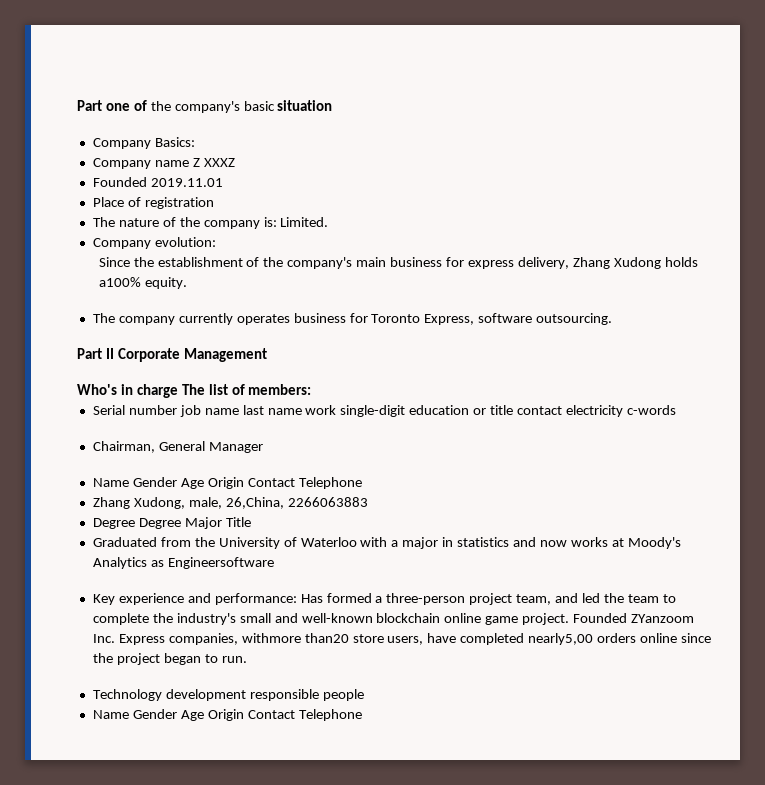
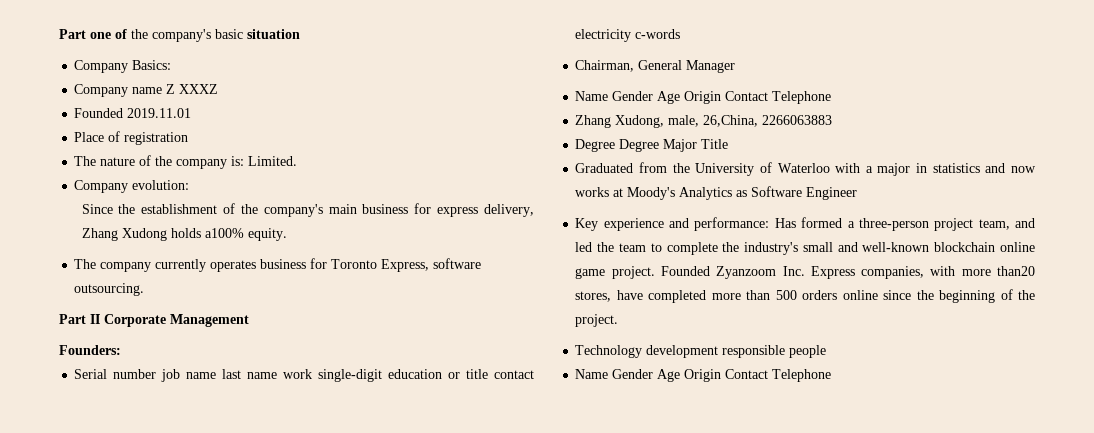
[77,384,312,398] Who's in charge The list of members: -> [59,345,121,355] Founders:
[167,557,274,569] Engineersoftware -> [751,186,858,200] Software Engineer
[631,614,695,623] ZYanzoom -> [716,266,777,279] Zyanzoom
[241,633,711,645] [92,653,247,665] withmore than20 store users, have completed nearly5,00 orders online since the project began to run. -> [930,266,1035,276] [575,289,1036,303] [575,314,619,327] with more than20 stores, have completed more than 500 orders online since the beginning of the project.

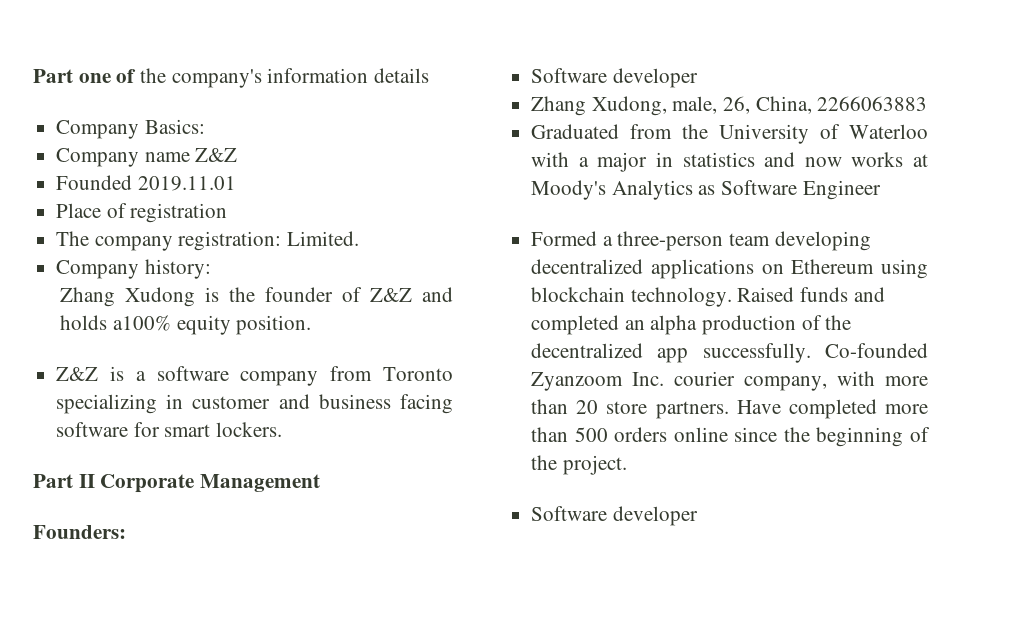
[215,29,300,39] basic situation -> [267,68,430,83] information details
[166,84,219,94] Z XXXZ -> [195,148,238,162] Z&Z
[100,155,298,169] [74,180,190,193] [81,203,535,217] [81,228,287,241] [74,258,482,272] [74,283,145,296] nature of the company is: Limited. // Company evolution: // Since the establishment of the company's main business for express delivery, Zhang Xudong holds a100% equity. // The company currently operates business for Toronto Express, software outsourcing. -> [94,231,360,251] [56,259,211,279] [60,287,453,307] [60,315,312,335] [56,366,453,386] [56,394,453,414] [56,422,283,437] company registration: Limited. // Company history: // Zhang Xudong is the founder of Z&Z and holds a100% equity position. // Z&Z is a software company from Toronto specializing in customer and business facing software for smart lockers.
[74,369,534,382] [575,29,681,42] [575,60,736,73] [575,91,832,104] Serial number job name last name work single-digit education or title contact electricity c-words // Chairman, General Manager // Name Gender Age Origin Contact Telephone -> [531,68,698,88] Software developer
[703,115,759,127] 26,China, -> [723,96,812,114] 26, China,
[575,139,729,152] // Degree Degree Major Title -> (928, 103) none
[575,217,1035,231] [575,242,1035,255] [575,266,1035,279] [575,290,643,302] Key experience and performance: Has formed a three-person project team, and led the team to complete the industry's small and well-known blockchain online game project. Founded Zyanzoom Inc. Express companies, with more than20 stores, have -> [531,231,871,251] [531,259,928,279] [531,287,885,307] [531,315,852,335] [531,343,928,363] [531,371,928,391] [531,399,781,419] Formed a three-person team developing decentralized applications on Ethereum using blockchain technology. Raised funds and completed an alpha production of the decentralized app successfully. Co-founded Zyanzoom Inc. courier company, with more than 20 store partners. Have
[575,345,827,358] [575,369,832,382] Technology development responsible people // Name Gender Age Origin Contact Telephone -> [531,506,698,526] Software developer

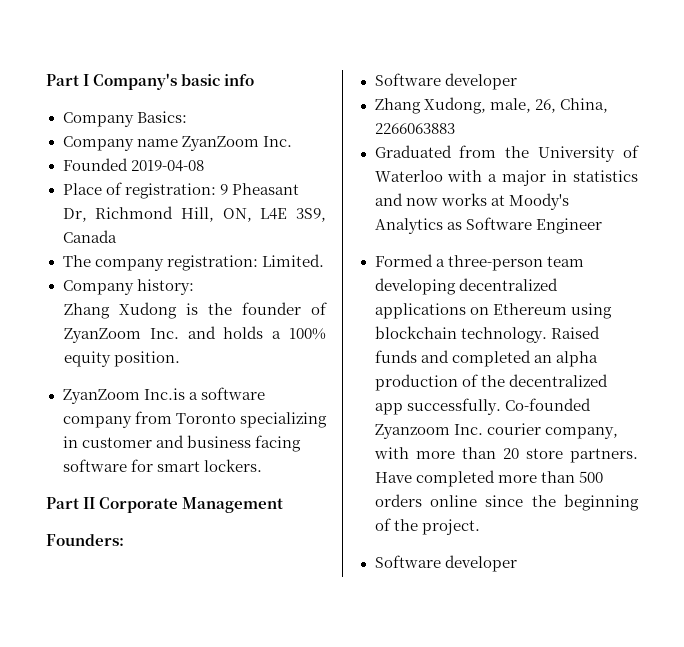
[33,68,430,88] Part one of the company's information details -> [46,73,255,90] Part I Company's basic info
[195,148,238,162] Z&Z -> [181,136,292,151] ZyanZoom Inc.
[137,176,236,191] 2019.11.01 -> [130,160,204,172] 2019-04-08
[130,203,228,223] registration -> [124,183,299,199] [62,206,326,222] [62,230,117,243] registration: 9 Pheasant Dr, Richmond Hill, ON, L4E 3S9, Canada
[370,287,453,302] [60,315,172,331] Z&Z and holds a100% -> [64,326,326,343] ZyanZoom Inc. and holds a 100%
[56,366,124,381] Z&Z is -> [62,388,185,404] ZyanZoom Inc.is

